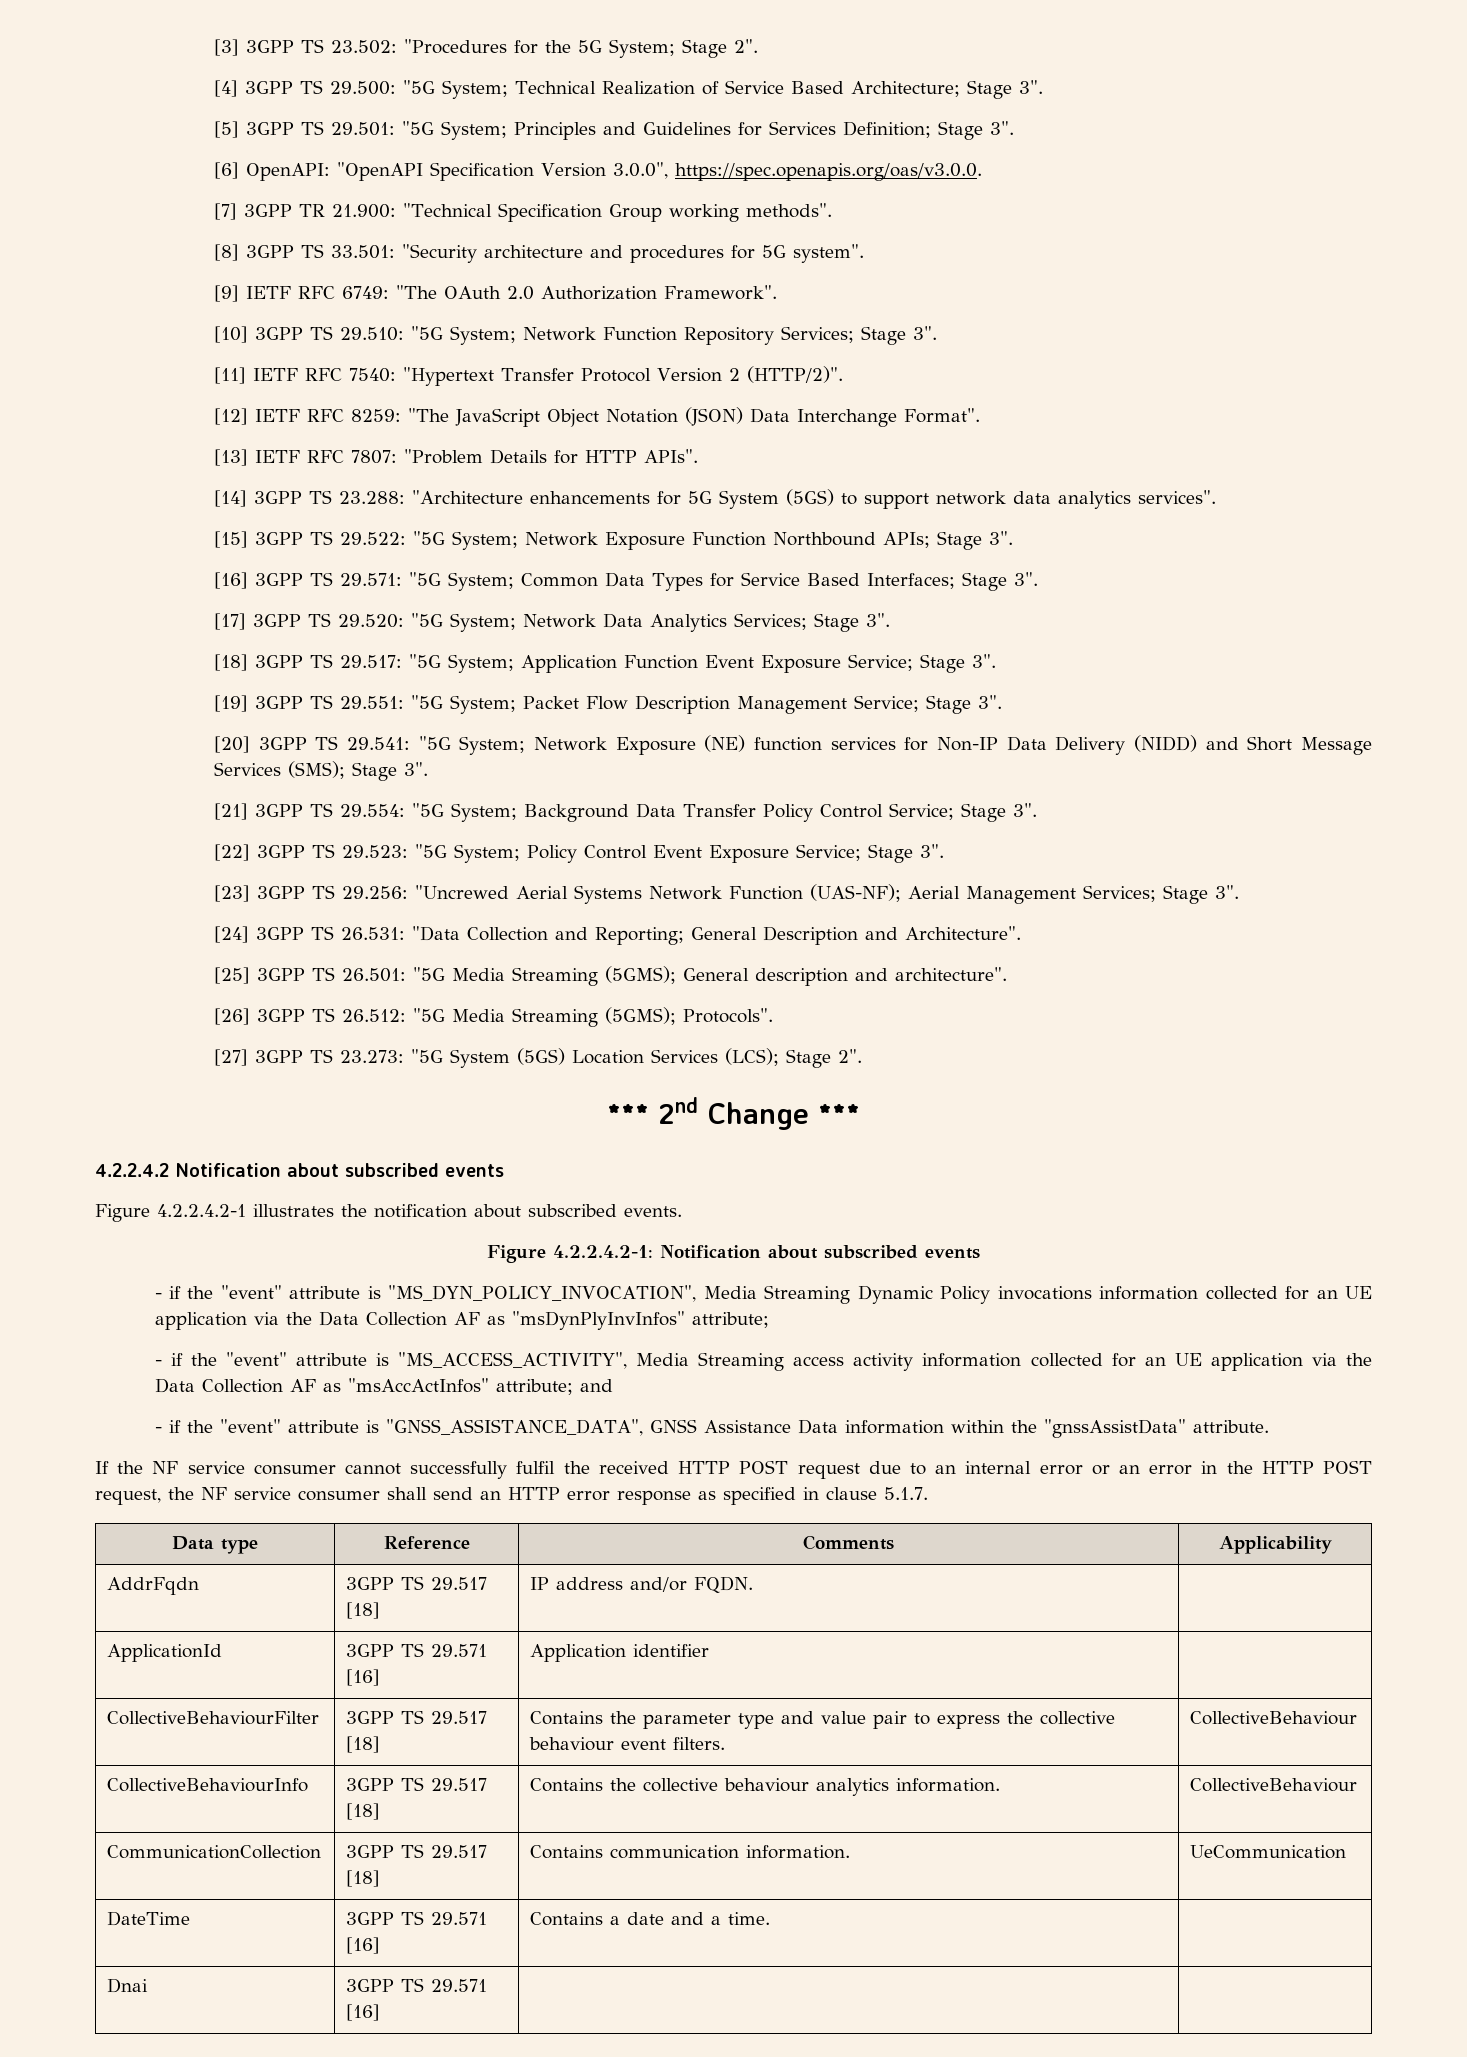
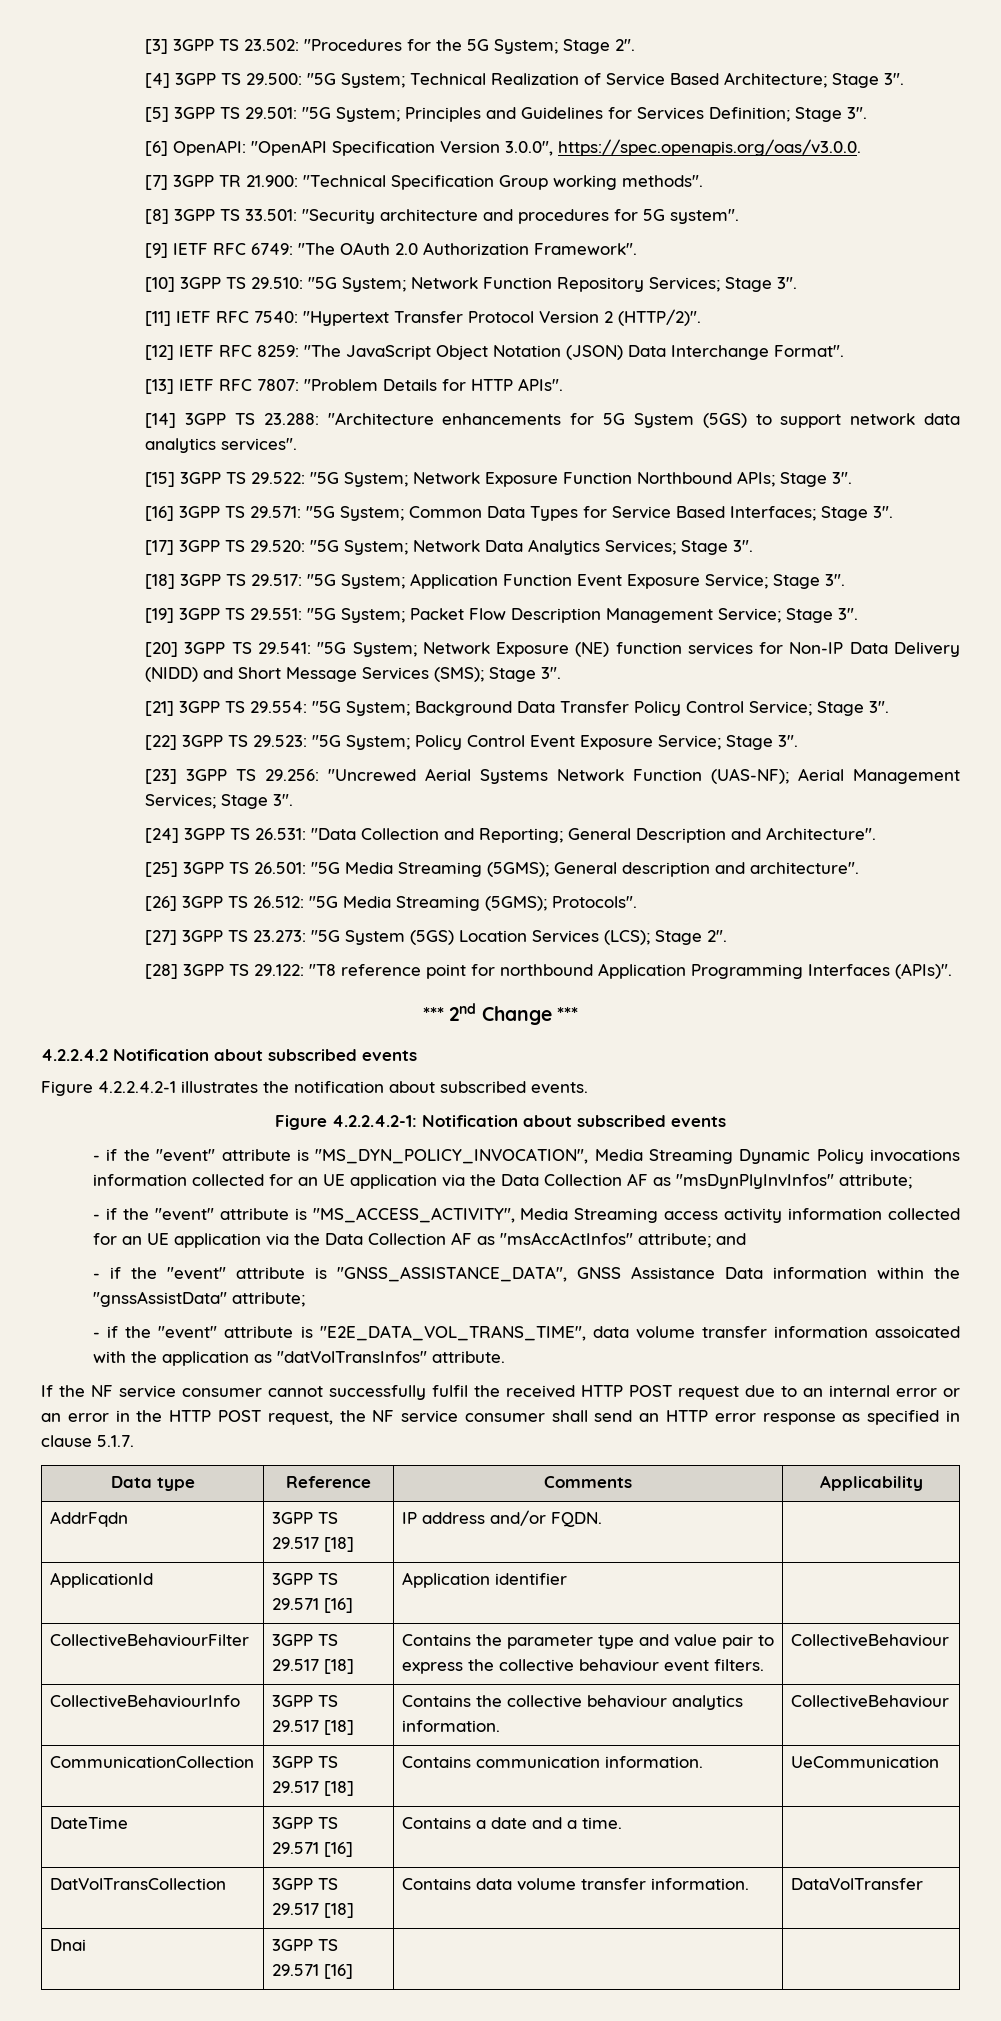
(863, 1056) none -> [145,963,953,979] // [28] 3GPP TS 29.122: "T8 reference point for northbound Application Programming Interfaces (APIs)".
(1186, 1428) none -> [232,1292,306,1307] [93,1325,960,1341] [93,1351,428,1366] attribute; // - if the "event" attribute is "E2E_DATA_VOL_TRANS_TIME", data volume transfer information assoicated with the application as "datVolTransInfos"
(771, 1918) none -> [49,1878,226,1890] [271,1878,338,1890] [271,1903,354,1918] [401,1878,749,1891] [790,1878,923,1890] // DatVolTransCollection | 3GPP TS 29.517 [18] | Contains data volume transfer information. | DataVolTransfer

